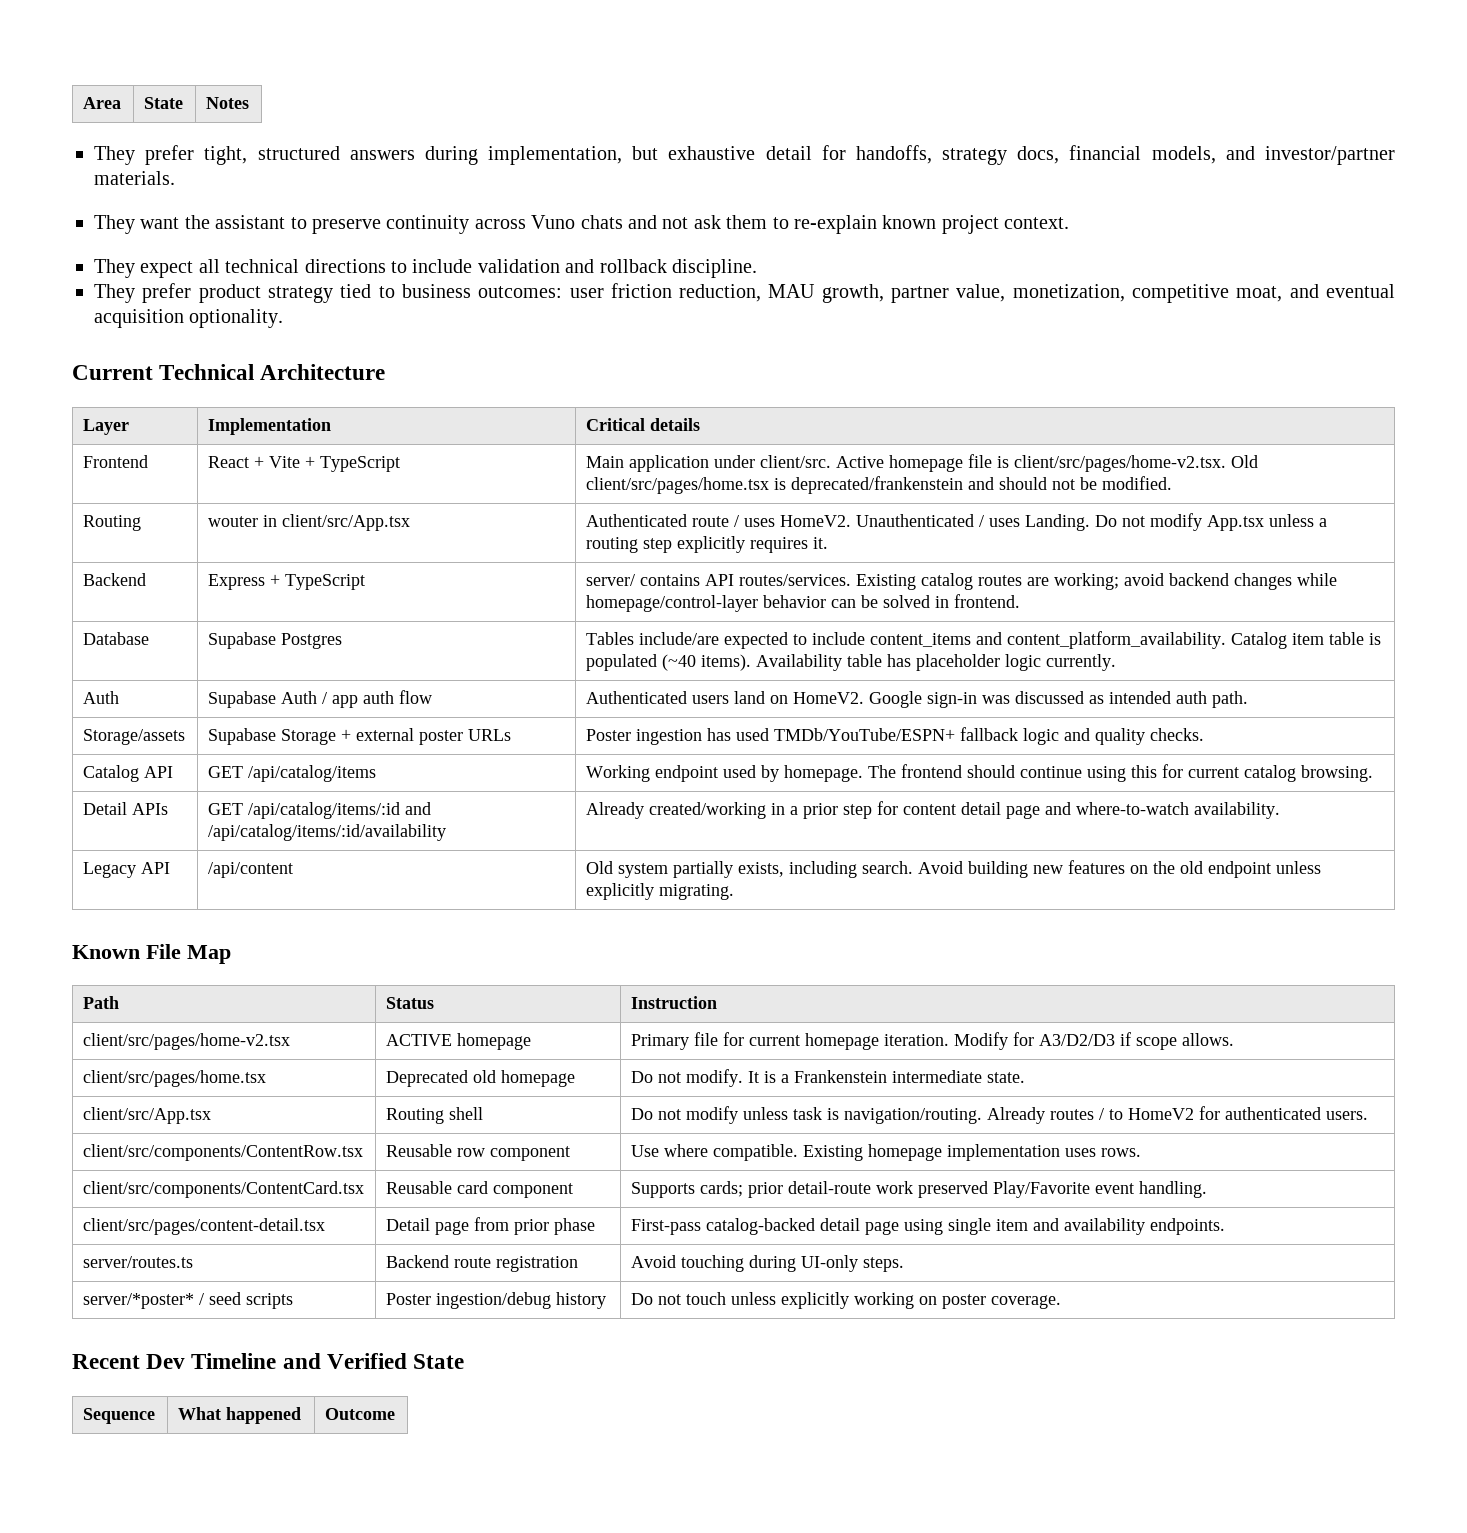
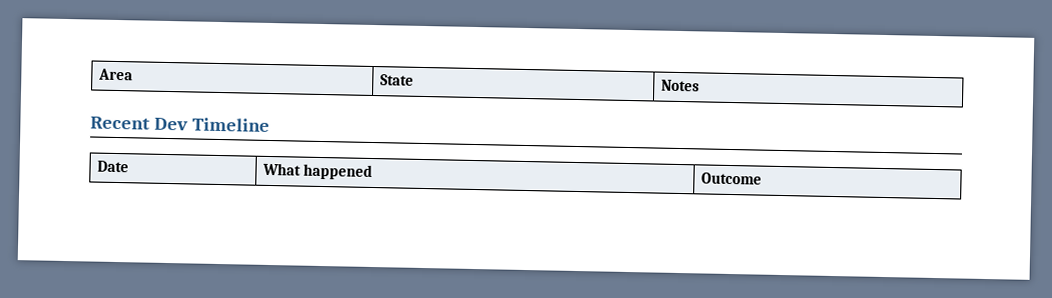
[94,145,1395,165] [94,171,175,185] [94,215,1070,234] [94,259,757,278] [94,283,1395,303] [94,309,284,328] [72,364,386,380] [83,419,130,435] [208,418,332,435] [586,418,701,431] [83,455,149,468] [208,456,401,472] [586,454,1259,472] [586,476,1173,494] [83,515,142,531] [208,514,411,531] [586,513,1328,531] [586,536,829,553] [83,573,147,586] [208,574,366,590] [586,573,1338,590] [586,594,1021,612] [83,632,150,645] [208,632,343,649] [586,631,1382,649] [586,654,1117,671] [83,691,120,704] [208,690,433,708] [586,691,1249,708] [83,729,186,745] [208,728,512,745] [586,727,1205,745] [83,765,174,782] [208,765,377,782] [586,764,1374,782] [83,802,169,815] [208,802,432,819] [208,824,447,841] [586,801,1281,819] [83,862,171,878] [208,862,294,878] [586,860,1322,878] [586,883,735,900] [72,944,231,964] [83,996,120,1009] [386,997,435,1009] [631,996,718,1009] [83,1033,291,1050] [386,1033,532,1050] [631,1032,1235,1050] [83,1070,267,1087] [386,1070,576,1087] [631,1069,1026,1087] [83,1107,212,1124] [386,1107,484,1124] [631,1106,1369,1124] [83,1144,364,1161] [386,1144,571,1161] [631,1144,1142,1161] [83,1181,365,1198] [386,1181,574,1198] [631,1181,1208,1198] [83,1218,326,1235] [386,1217,596,1235] [631,1218,1226,1235] [83,1256,194,1268] [386,1255,579,1272] [631,1255,905,1272] [83,1292,294,1309] [386,1292,607,1309] [631,1292,1062,1309] // They prefer tight, structured answers during implementation, but exhaustive detail for handoffs, strategy docs, financial models, and investor/partner materials. // They want the assistant to preserve continuity across Vuno chats and not ask them to re-explain known project context. // They expect all technical directions to include validation and rollback discipline. // They prefer product strategy tied to business outcomes: user friction reduction, MAU growth, partner value, monetization, competitive moat, and eventual acquisition optionality. // Current Technical Architecture // Layer | Implementation | Critical details // Frontend | React + Vite + TypeScript | Main application under client/src. Active homepage file is client/src/pages/home-v2.tsx. Old client/src/pages/home.tsx is deprecated/frankenstein and should not be modified. // Routing | wouter in client/src/App.tsx | Authenticated route / uses HomeV2. Unauthenticated / uses Landing. Do not modify App.tsx unless a routing step explicitly requires it. // Backend | Express + TypeScript | server/ contains API routes/services. Existing catalog routes are working; avoid backend changes while homepage/control-layer behavior can be solved in frontend. // Database | Supabase Postgres | Tables include/are expected to include content_items and content_platform_availability. Catalog item table is populated (~40 items). Availability table has placeholder logic currently. // Auth | Supabase Auth / app auth flow | Authenticated users land on HomeV2. Google sign-in was discussed as intended auth path. // Storage/assets | Supabase Storage + external poster URLs | Poster ingestion has used TMDb/YouTube/ESPN+ fallback logic and quality checks. // Catalog API | GET /api/catalog/items | Working endpoint used by homepage. The frontend should continue using this for current catalog browsing. // Detail APIs | GET /api/catalog/items/:id and /api/catalog/items/:id/availability | Already created/working in a prior step for content detail page and where-to-watch availability. // Legacy API | /api/content | Old system partially exists, including search. Avoid building new features on the old endpoint unless explicitly migrating. // Known File Map // Path | Status | Instruction // client/src/pages/home-v2.tsx | ACTIVE homepage | Primary file for current homepage iteration. Modify for A3/D2/D3 if scope allows. // client/src/pages/home.tsx | Deprecated old homepage | Do not modify. It is a Frankenstein intermediate state. // client/src/App.tsx | Routing shell | Do not modify unless task is navigation/routing. Already routes / to HomeV2 for authenticated users. // client/src/components/ContentRow.tsx | Reusable row component | Use where compatible. Existing homepage implementation uses rows. // client/src/components/ContentCard.tsx | Reusable card component | Supports cards; prior detail-route work preserved Play/Favorite event handling. // client/src/pages/content-detail.tsx | Detail page from prior phase | First-pass catalog-backed detail page using single item and availability endpoints. // server/routes.ts | Backend route registration | Avoid touching during UI-only steps. // server/*poster* / seed scripts | Poster ingestion/debug history | Do not touch unless explicitly working on poster coverage. -> (701, 85) none
[282,1353,465,1369] [83,1408,156,1424] and Verified State // Sequence -> [97,160,130,173] // Date

